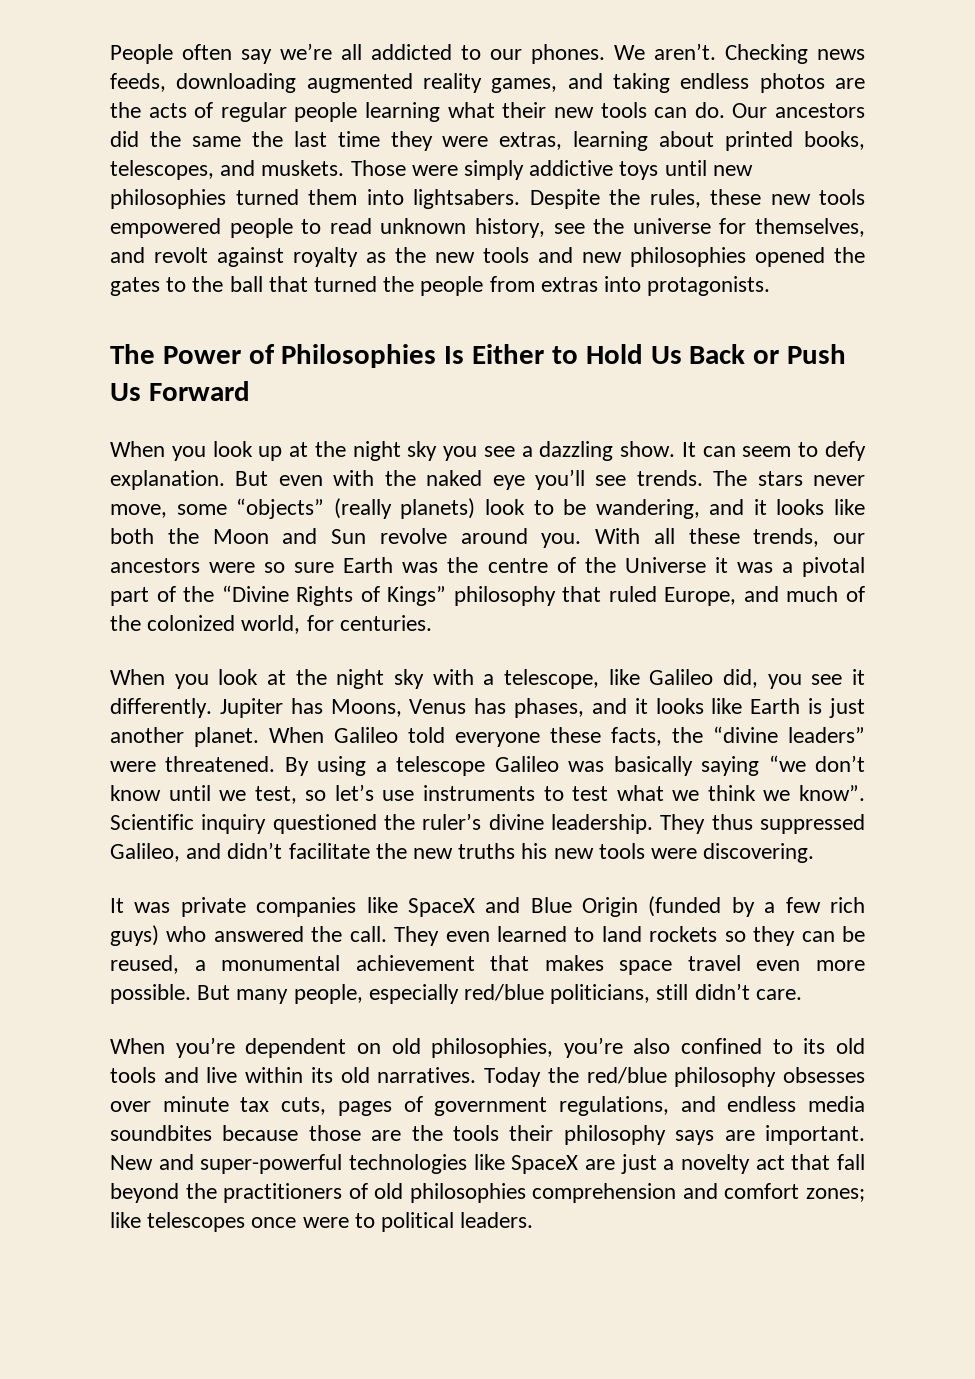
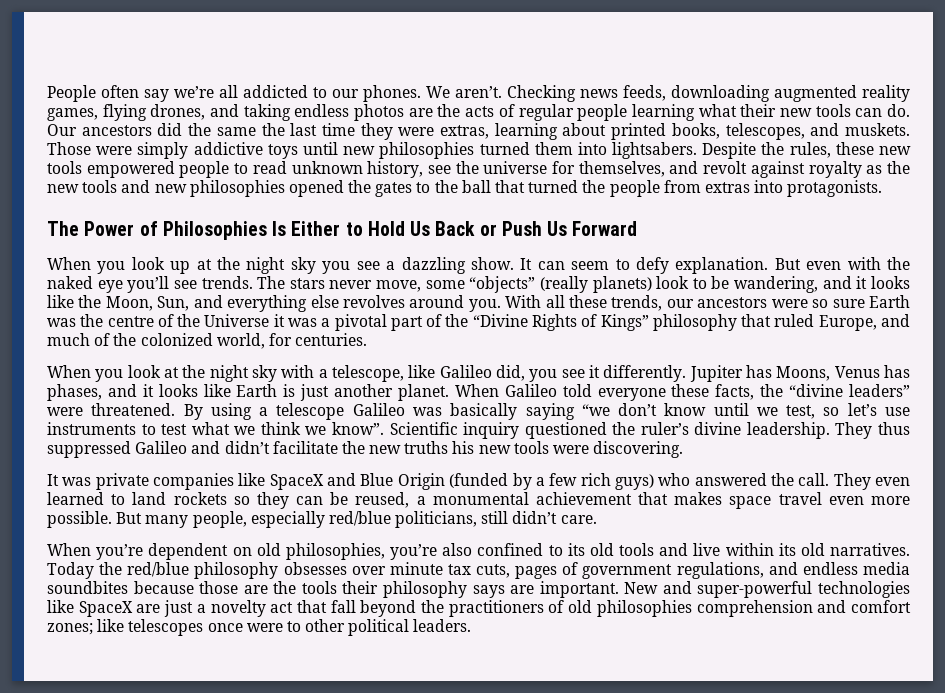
(558, 85) none -> [102,104,206,121] flying drones,
[110,528,447,544] both the Moon and Sun revolve -> [78,295,405,312] the Moon, Sun, and everything else revolves
[110,843,180,862] Galileo, -> [135,441,188,454] Galileo
(375, 1220) none -> [305,619,346,632] other

